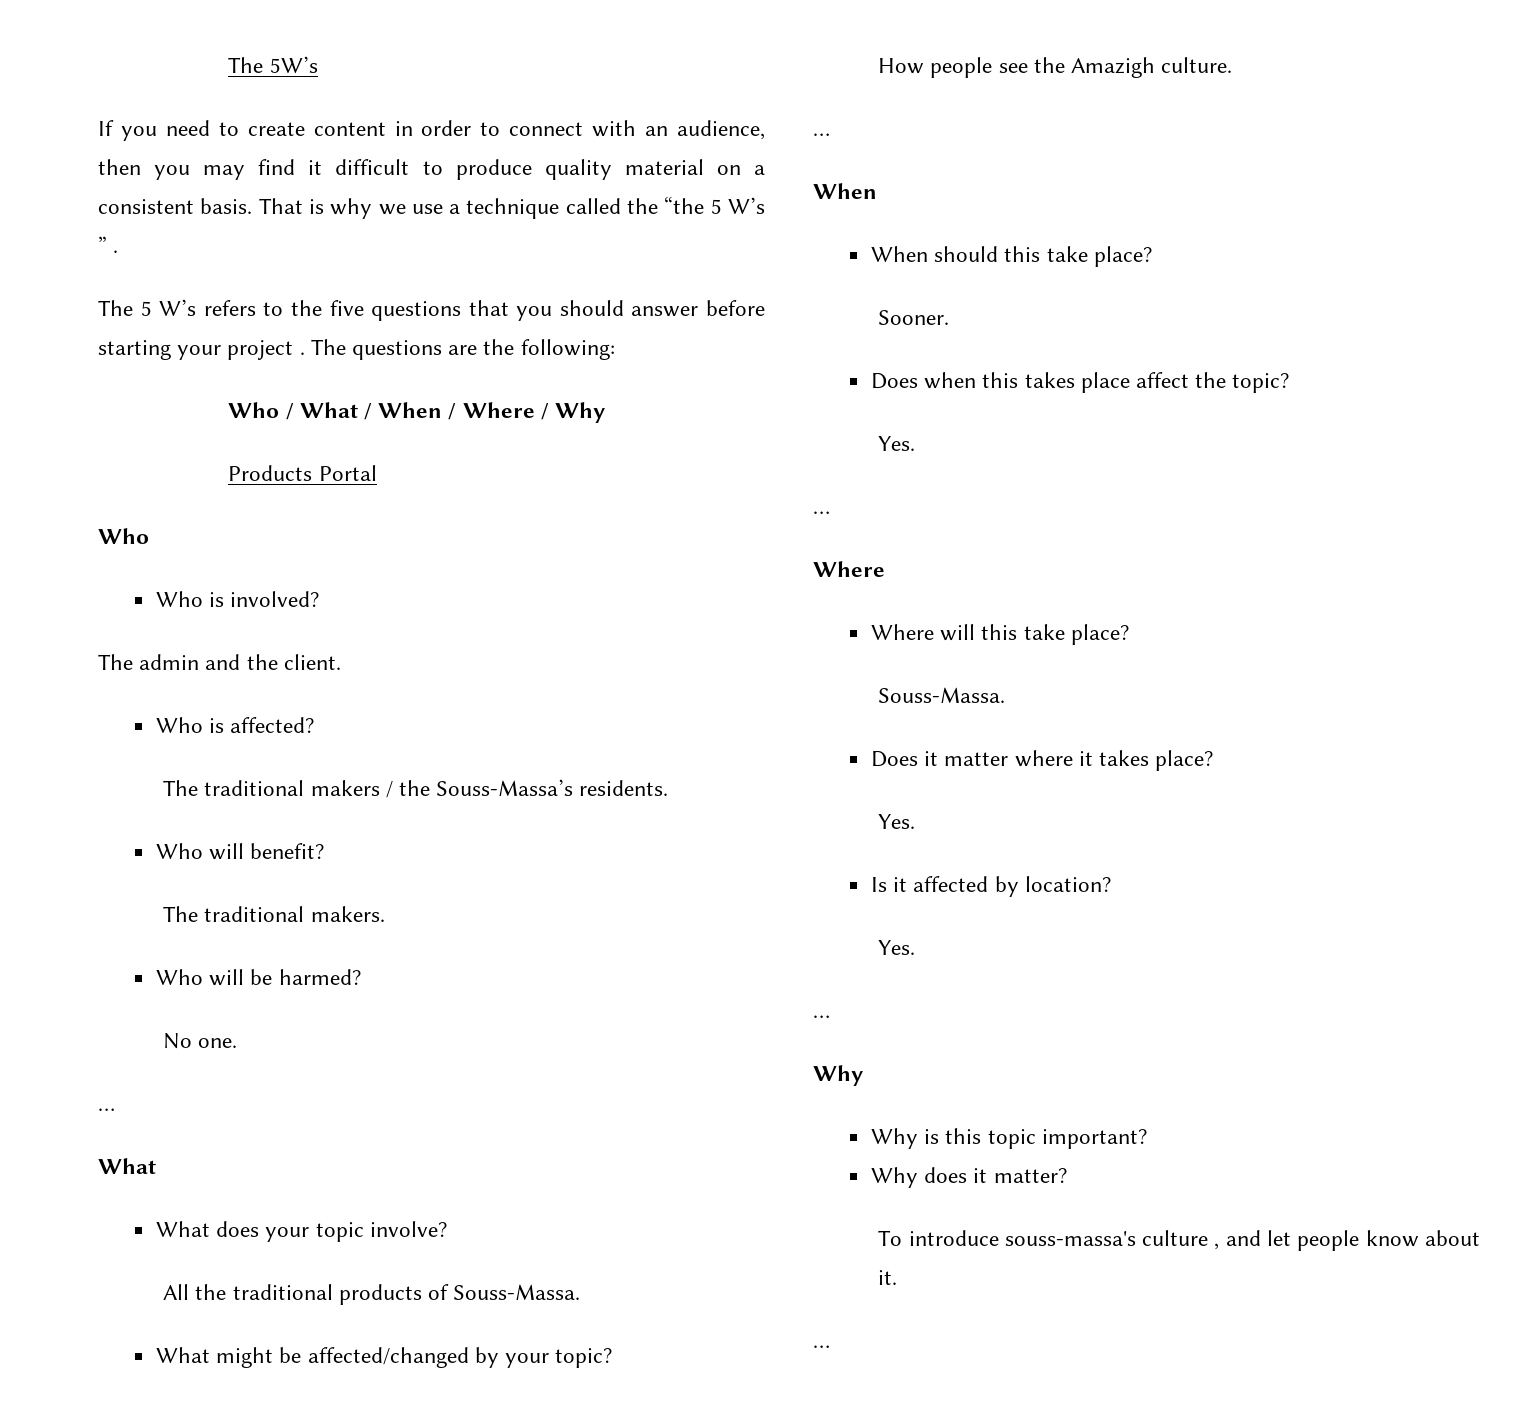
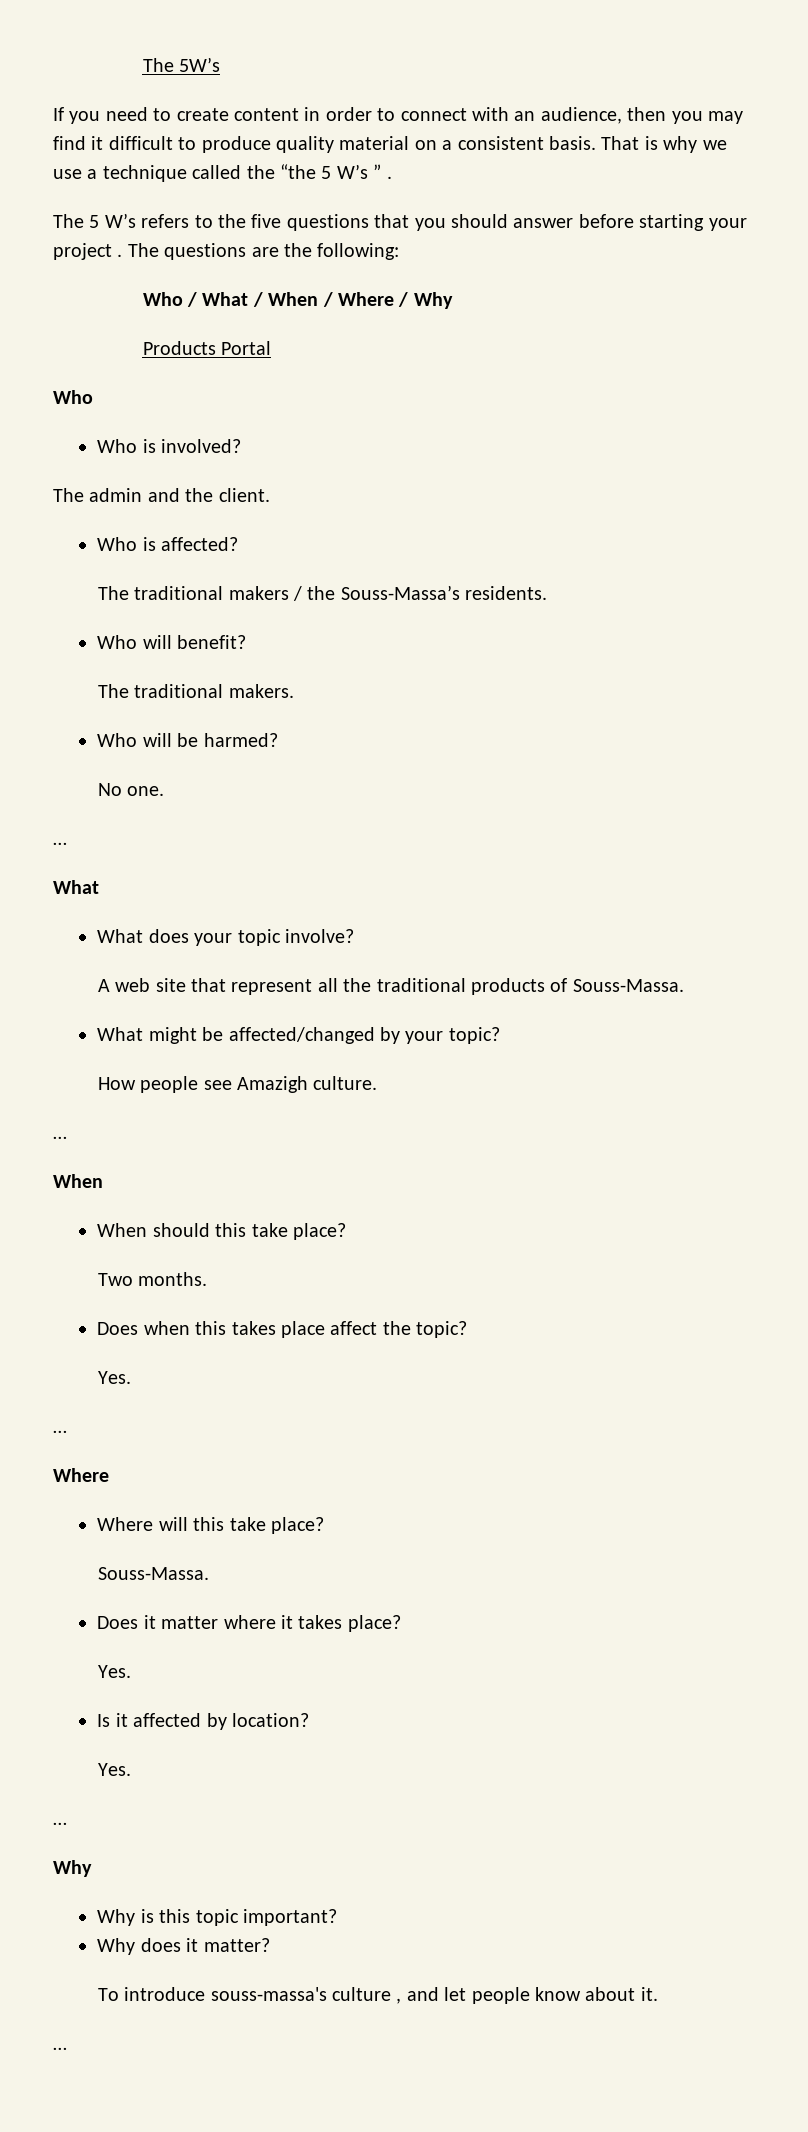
[163,1284,190,1300] All -> [97,978,338,995] A web site that represent all
[1033,57,1065,73] the -> (232, 1085) none
[878,310,950,325] Sooner. -> [97,1272,208,1286] Two months.

